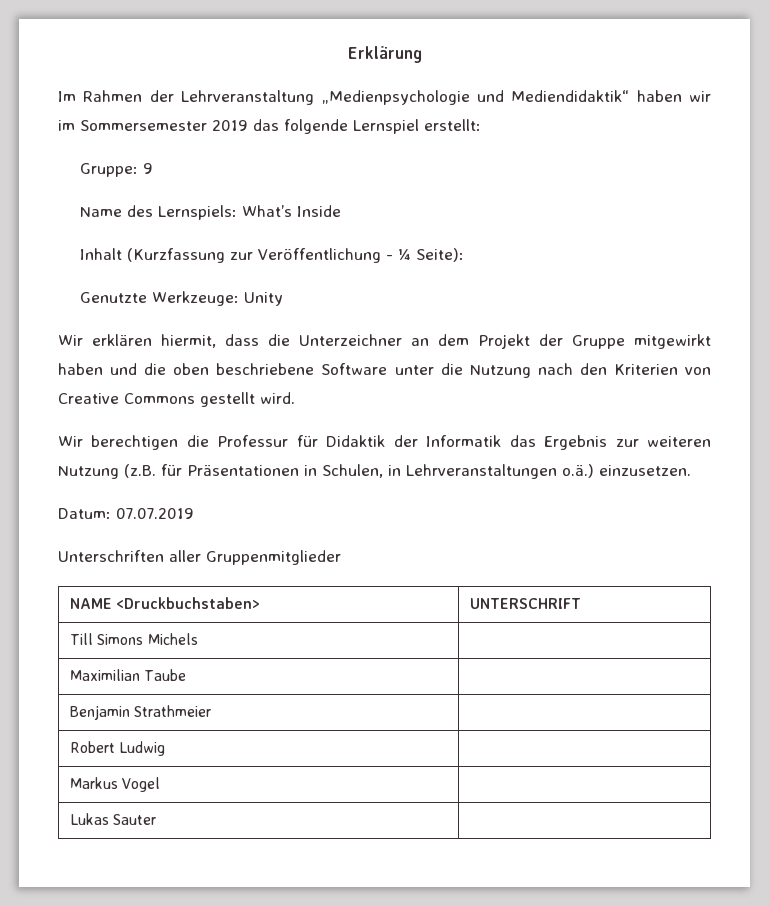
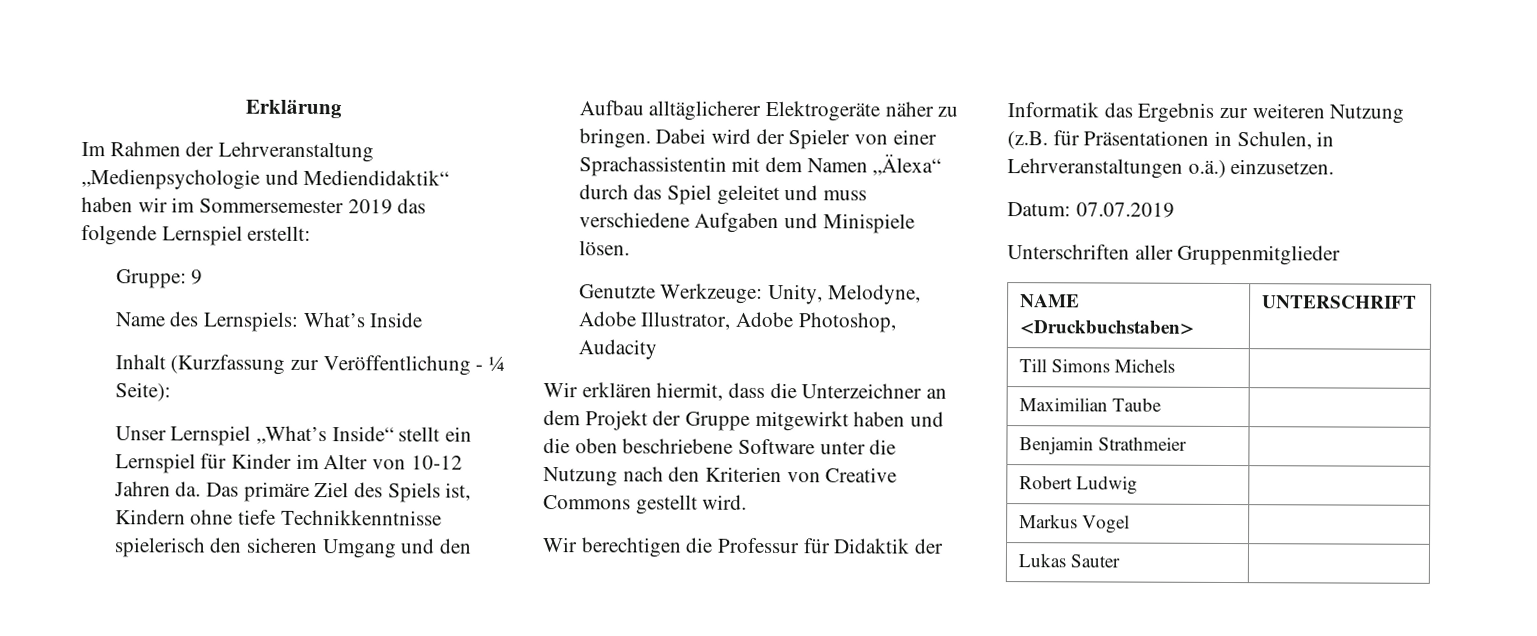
[79,291,283,306] Genutzte Werkzeuge: Unity -> [114,425,472,446] [114,453,463,474] [113,481,472,503] [114,509,442,526] [113,537,472,559] [578,100,959,122] [578,128,937,150] [578,153,942,177] [578,184,867,206] [578,212,915,234] [578,240,630,256] [578,283,921,305] [577,311,897,333] [577,339,657,360] Unser Lernspiel „What’s Inside“ stellt ein Lernspiel für Kinder im Alter von 10-12 Jahren da. Das primäre Ziel des Spiels ist, Kindern ohne tiefe Technikkenntnisse spielerisch den sicheren Umgang und den Aufbau alltäglicherer Elektrogeräte näher zu bringen. Dabei wird der Spieler von einer Sprachassistentin mit dem Namen „Älexa“ durch das Spiel geleitet und muss verschiedene Aufgaben und Minispiele lösen. // Genutzte Werkzeuge: Unity, Melodyne, Adobe Illustrator, Adobe Photoshop, Audacity

